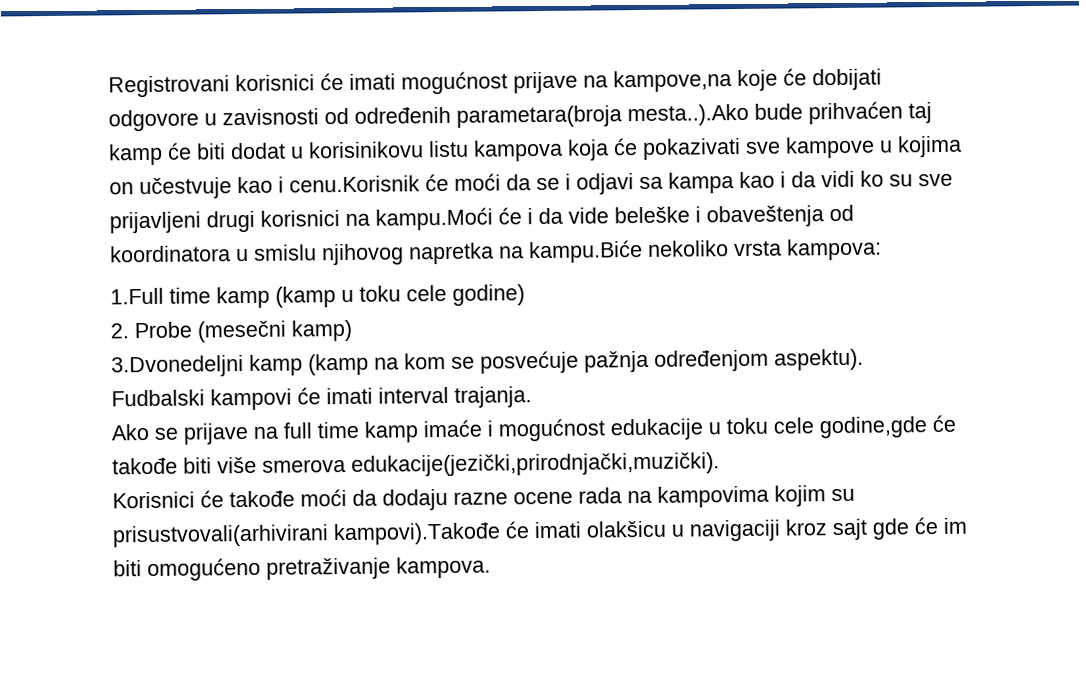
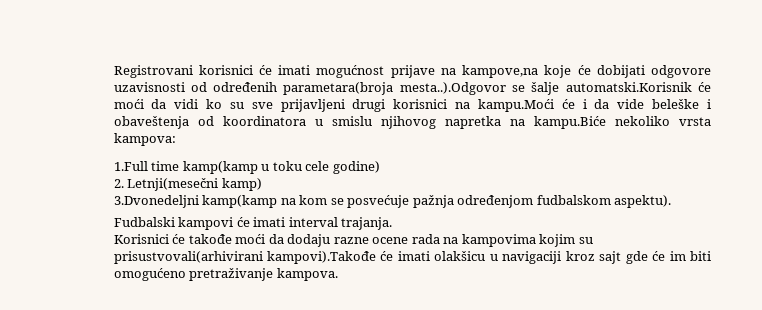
[203,108,319,126] u zavisnosti -> [113,82,185,92] uzavisnosti
[626,101,932,127] [107,135,962,166] [108,171,786,200] mesta..).Ako bude prihvaćen taj kamp će biti dodat u korisinikovu listu kampova koja će pokazivati sve kampove u kojima on učestvuje kao i cenu.Korisnik će moći da se i odjavi sa kampa kao i -> [399,82,711,95] [113,99,144,109] mesta..).Odgovor se šalje automatski.Korisnik će moći
[215,286,336,309] kamp (kamp -> [182,161,258,174] kamp(kamp
[133,320,286,343] Probe (mesečni -> [127,178,219,191] Letnji(mesečni
[248,353,369,376] kamp (kamp -> [202,195,278,208] kamp(kamp
(769, 360) none -> [536,195,611,205] fudbalskom
[110,414,956,445] [111,452,720,477] // Ako se prijave na full time kamp imaće i mogućnost edukacije u toku cele godine,gde će takođe biti više smerova edukacije(jezički,prirodnjački,muzički). -> (393, 223) none

